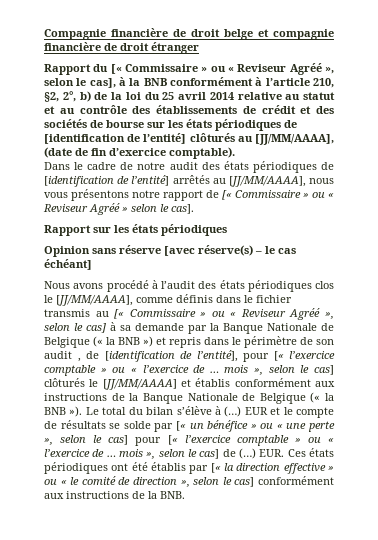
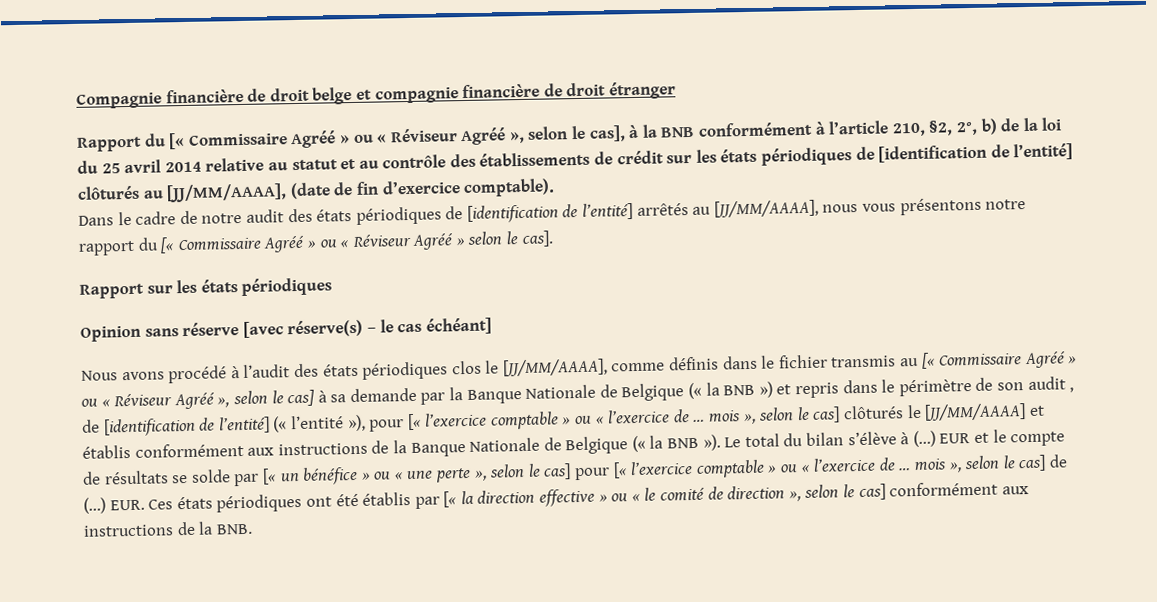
[201,64,287,72] » ou « Reviseur -> [290,128,458,149] Agréé » ou « Réviseur
[300,106,334,114] [44,119,144,128] et des sociétés de bourse -> (664, 157) none
[206,190,334,200] [43,204,88,213] de [« Commissaire » ou « Reviseur -> [137,233,411,254] du [« Commissaire Agréé » ou « Réviseur
[200,309,286,318] » ou « Reviseur -> [1023,351,1078,369] [81,393,173,407] Agréé » ou « Réviseur
[196,350,238,362] l’entité], -> [218,414,366,434] l’entité] (« l’entité »),

